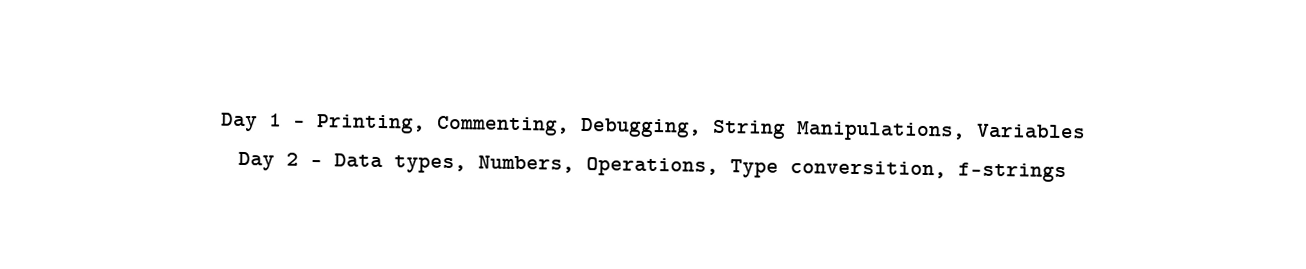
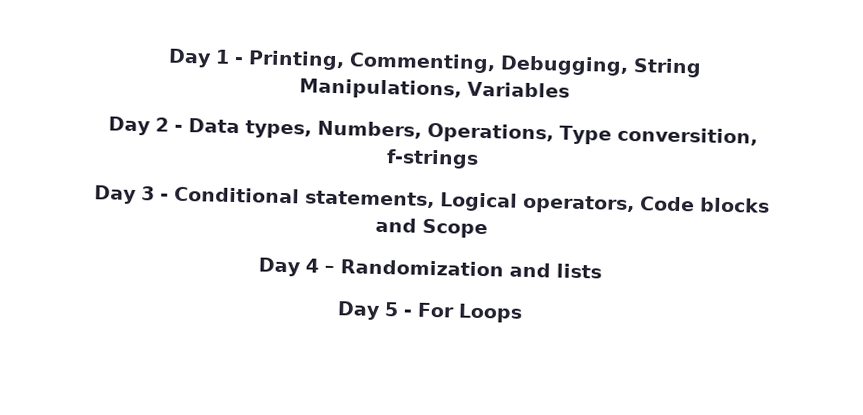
(1067, 172) none -> [94,185,770,215] [374,217,488,239] [258,257,602,279] [336,301,523,323] // Day 3 - Conditional statements, Logical operators, Code blocks and Scope // Day 4 – Randomization and lists // Day 5 - For Loops

